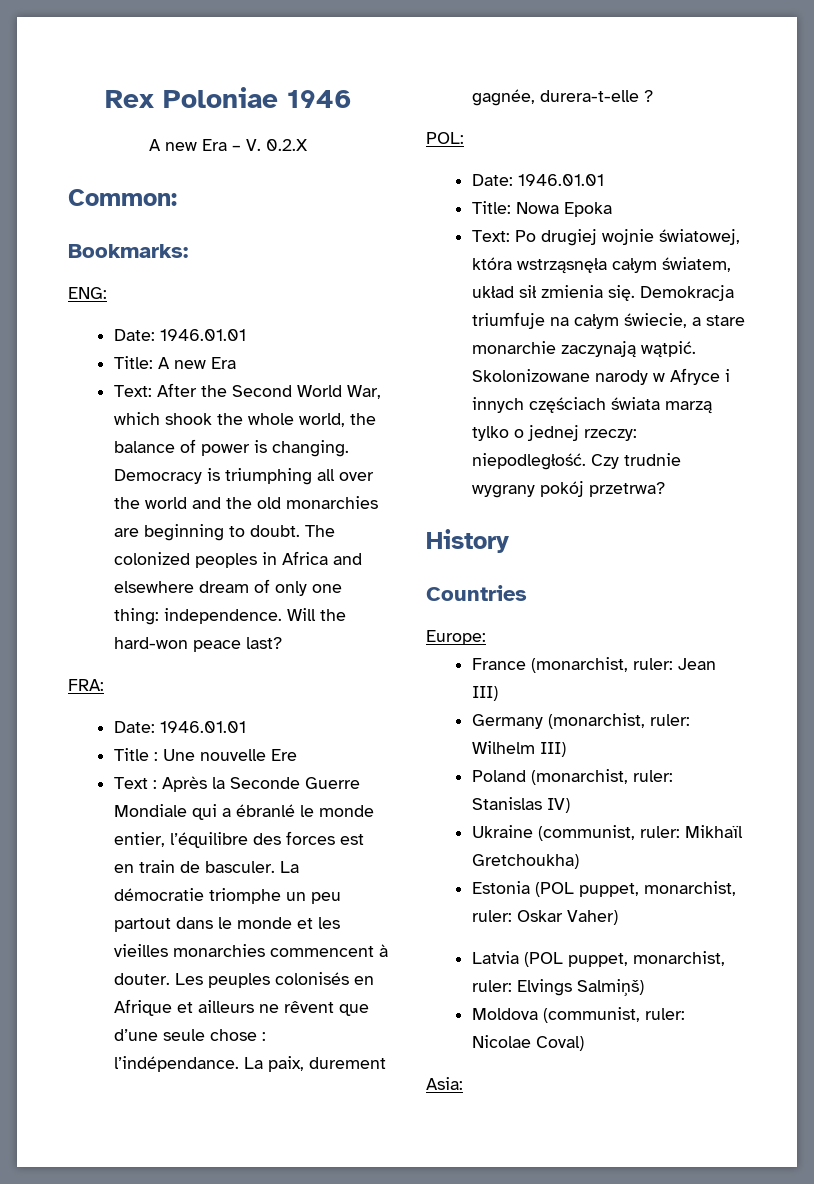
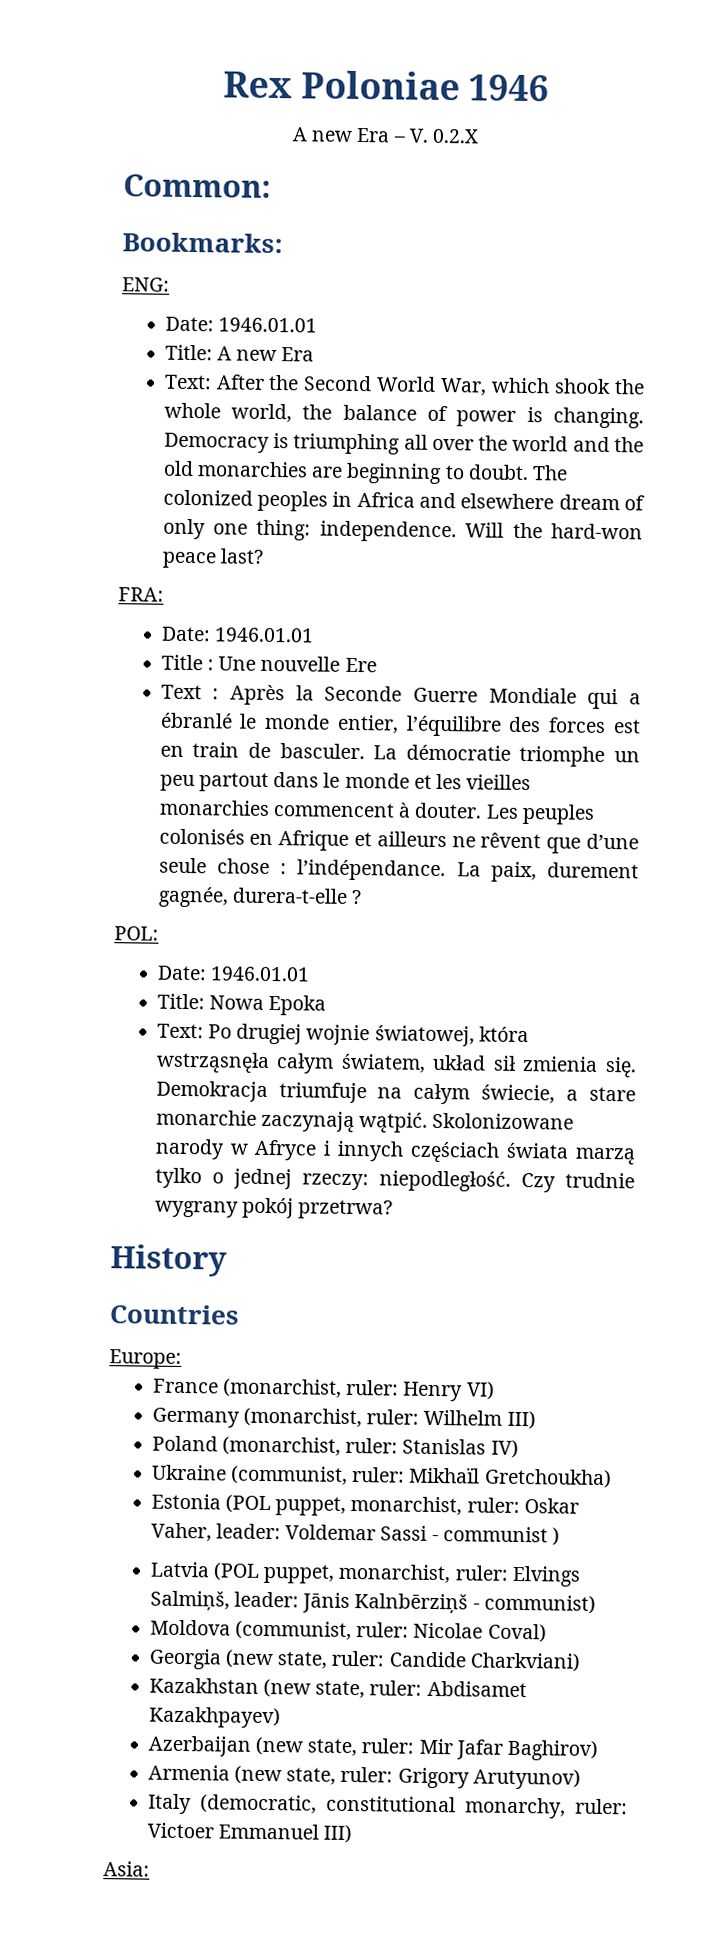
[677,658,716,670] [471,686,498,701] Jean III) -> [402,1381,495,1402] Henry VI)
[566,910,618,925] Vaher) -> [150,1522,561,1546] Vaher, leader: Voldemar Sassi - communist )
[576,979,644,996] Salmiņš) -> [149,1590,596,1614] Salmiņš, leader: Jānis Kalnbērziņš - communist)
(584, 1043) none -> [148,1648,580,1672] [148,1677,527,1699] [148,1706,281,1729] [147,1735,599,1761] [147,1764,581,1790] [147,1793,628,1819] [146,1822,353,1844] // Georgia (new state, ruler: Candide Charkviani) // Kazakhstan (new state, ruler: Abdisamet Kazakhpayev) // Azerbaijan (new state, ruler: Mir Jafar Baghirov) // Armenia (new state, ruler: Grigory Arutyunov) // Italy (democratic, constitutional monarchy, ruler: Victoer Emmanuel III)

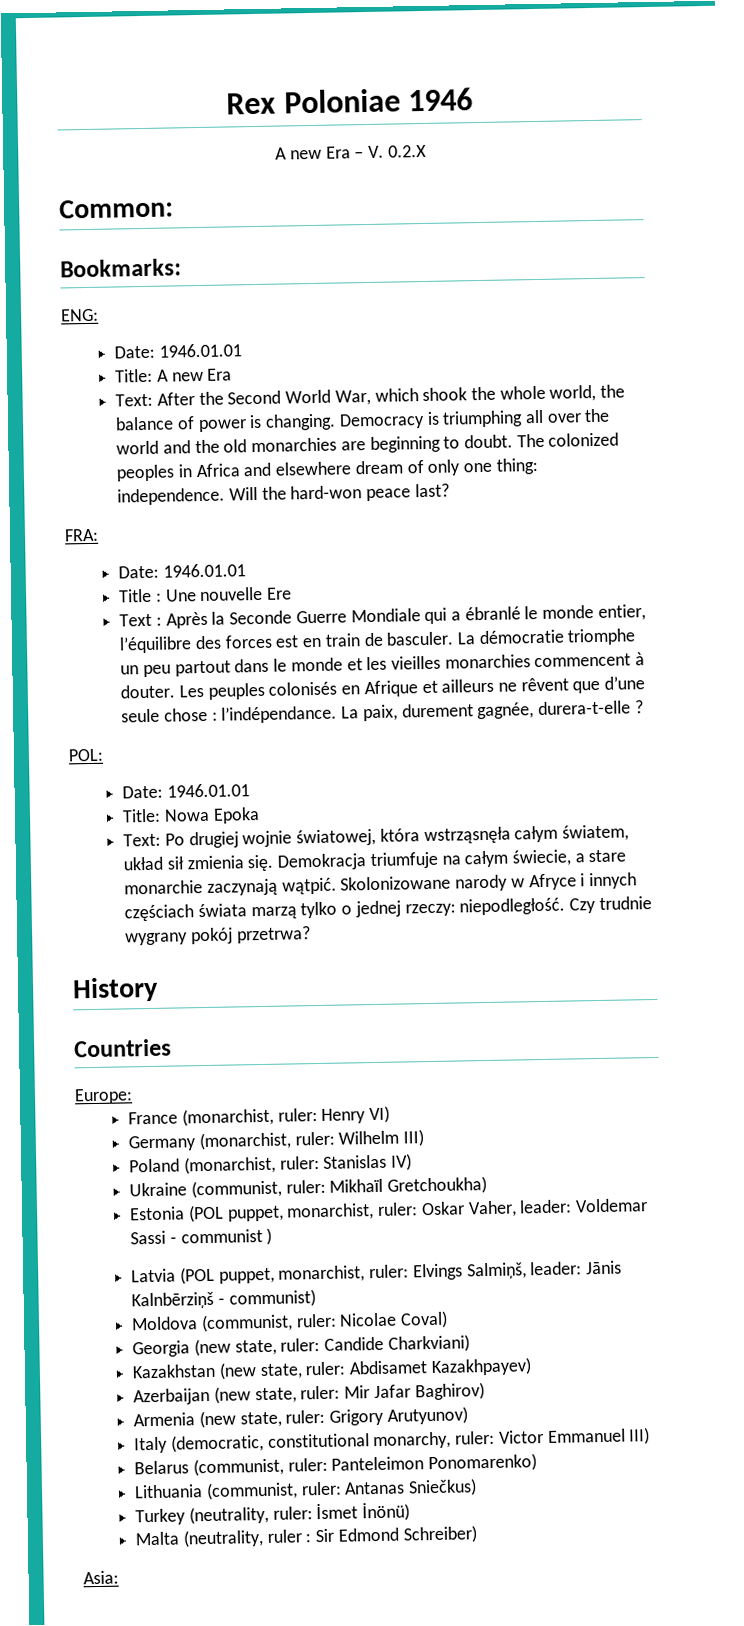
[146,1822,214,1839] Victoer -> [498,1430,544,1444] Victor
(353, 1834) none -> [134,1453,538,1477] [134,1478,478,1501] [135,1501,411,1526] [135,1525,477,1548] // Belarus (communist, ruler: Panteleimon Ponomarenko) // Lithuania (communist, ruler: Antanas Sniečkus) // Turkey (neutrality, ruler: İsmet İnönü) // Malta (neutrality, ruler : Sir Edmond Schreiber)

